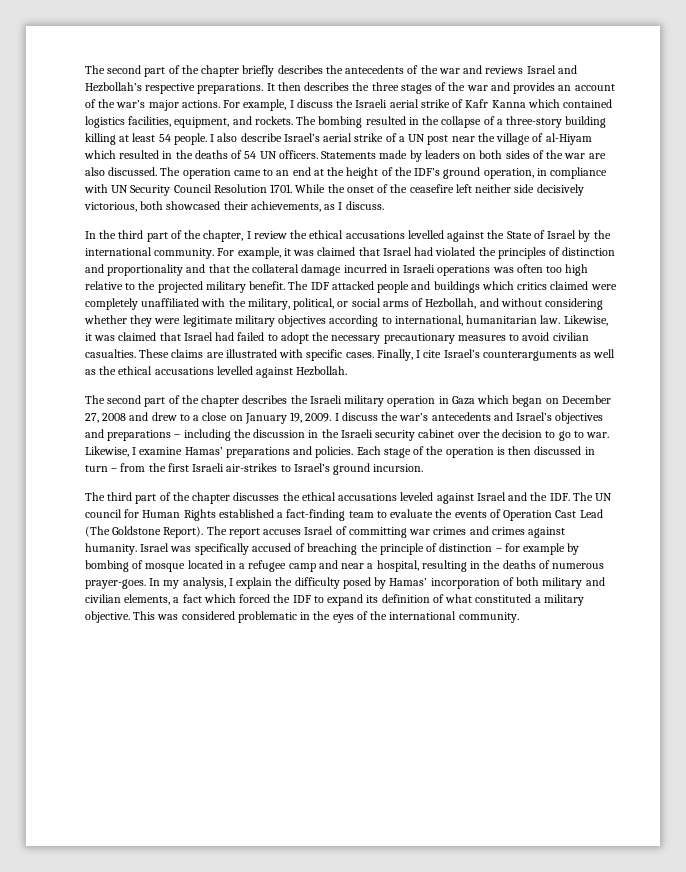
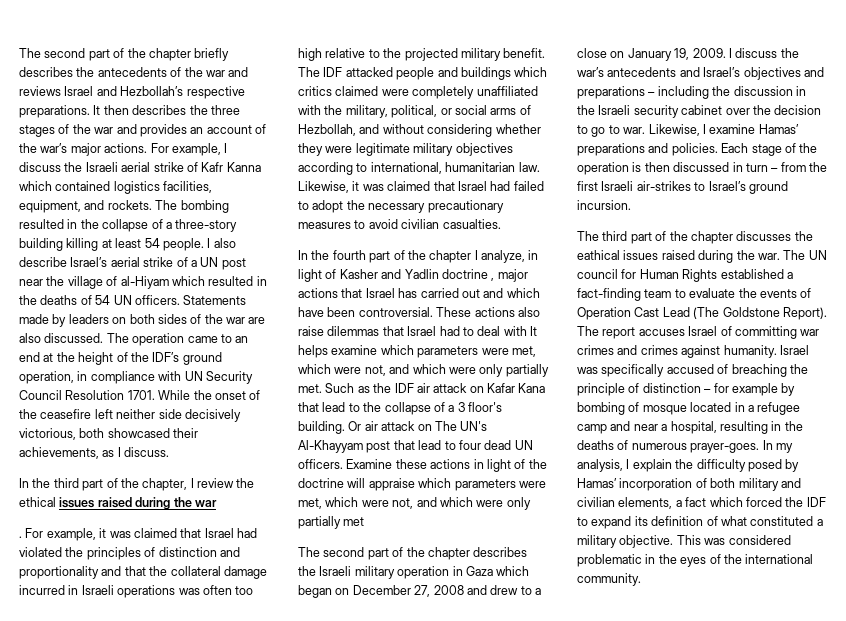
[345,230,611,242] [85,247,215,259] accusations levelled against the State of Israel by the international community. -> [59,497,217,510] [19,536,22,538] issues raised during the war // .
[139,349,616,361] [85,366,348,378] These claims are illustrated with specific cases. Finally, I cite Israel’s counterarguments as well as the ethical accusations levelled against Hezbollah. -> [298,250,539,263] [298,269,528,282] [298,288,540,298] [298,307,540,317] [298,326,537,336] [298,345,536,358] [298,364,549,377] [298,383,546,393] [298,402,502,415] [298,421,488,434] [298,440,533,453] [298,459,547,472] [298,478,546,491] [298,497,531,510] [298,516,365,529] // In the fourth part of the chapter I analyze, in light of Kasher and Yadlin doctrine , major actions that Israel has carried out and which have been controversial. These actions also raise dilemmas that Israel had to deal with It helps examine which parameters were met, which were not, and which were only partially met. Such as the IDF air attack on Kafar Kana that lead to the collapse of a 3 floor's building. Or air attack on The UN's Al-Khayyam post that lead to four dead UN officers. Examine these actions in light of the doctrine will appraise which parameters were met, which were not, and which were only partially met
[301,492,570,504] ethical accusations leveled against Israel and the IDF. -> [577,250,780,263] eathical issues raised during the war.

